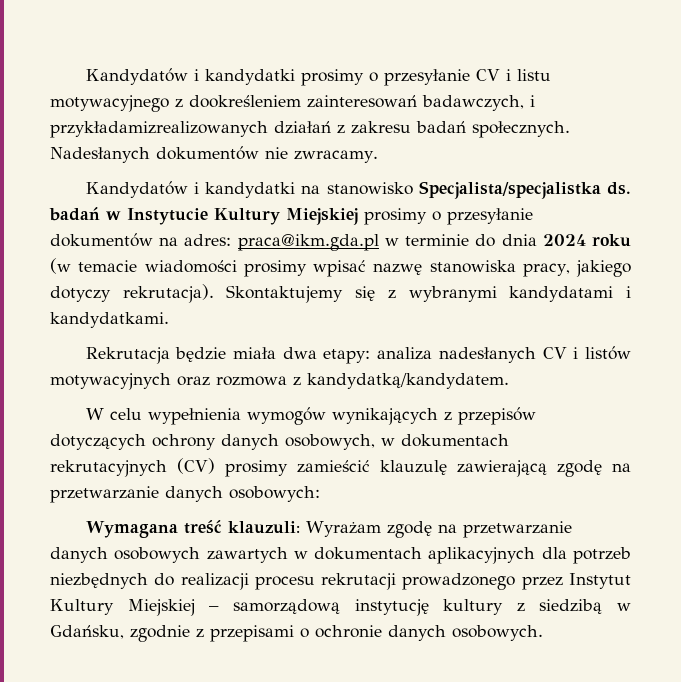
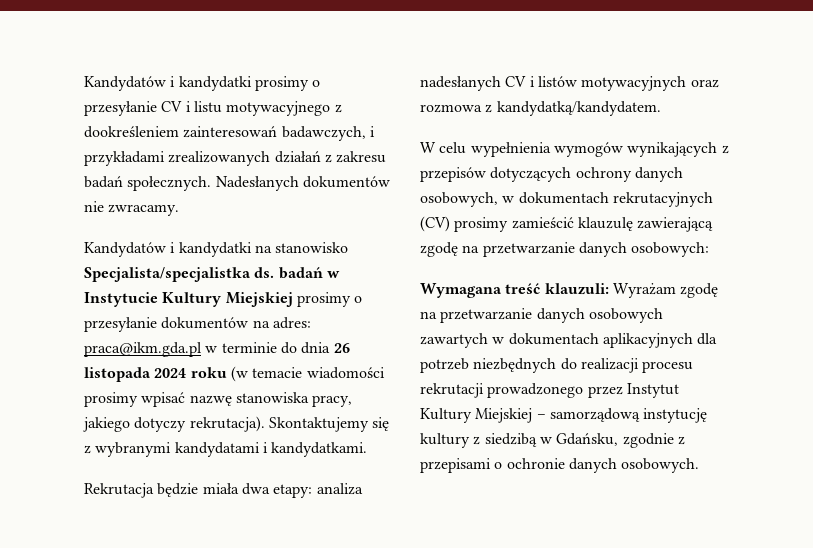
[50,121,268,138] przykładamizrealizowanych -> [84,151,271,166] przykładami zrealizowanych
(537, 240) none -> [333,343,350,353] [84,367,151,382] 26 listopada

